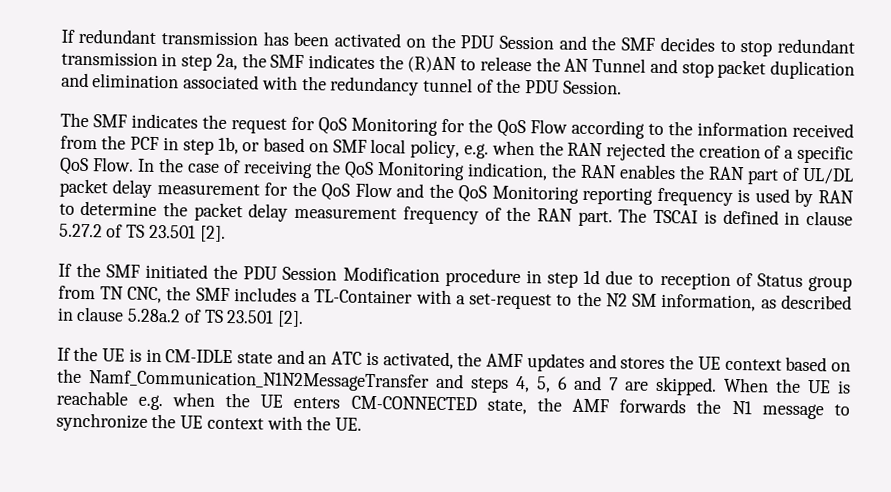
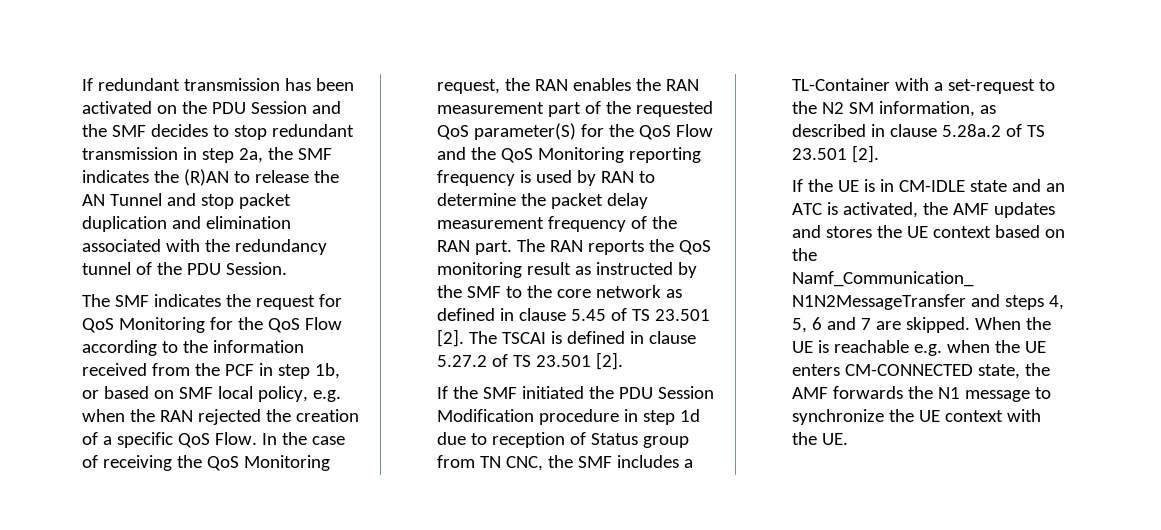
[466,162,548,181] indication, -> [436,79,500,94] request,
(745, 173) none -> [436,102,544,114] measurement
[802,167,855,185] [58,178,260,198] UL/DL packet delay measurement -> [605,101,713,117] [436,123,576,140] the requested QoS parameter(S)
(648, 215) none -> [549,239,711,255] [436,262,697,278] [436,285,682,298] [436,308,710,321] [436,329,497,347] RAN reports the QoS monitoring result as instructed by the SMF to the core network as defined in clause 5.45 of TS 23.501 [2]. The

